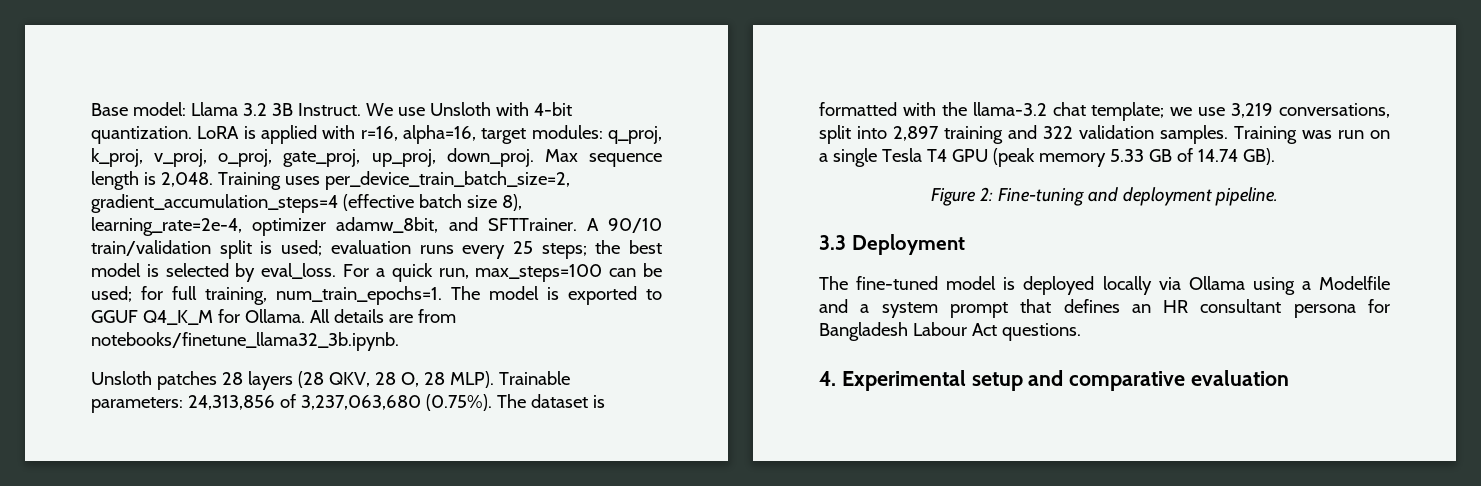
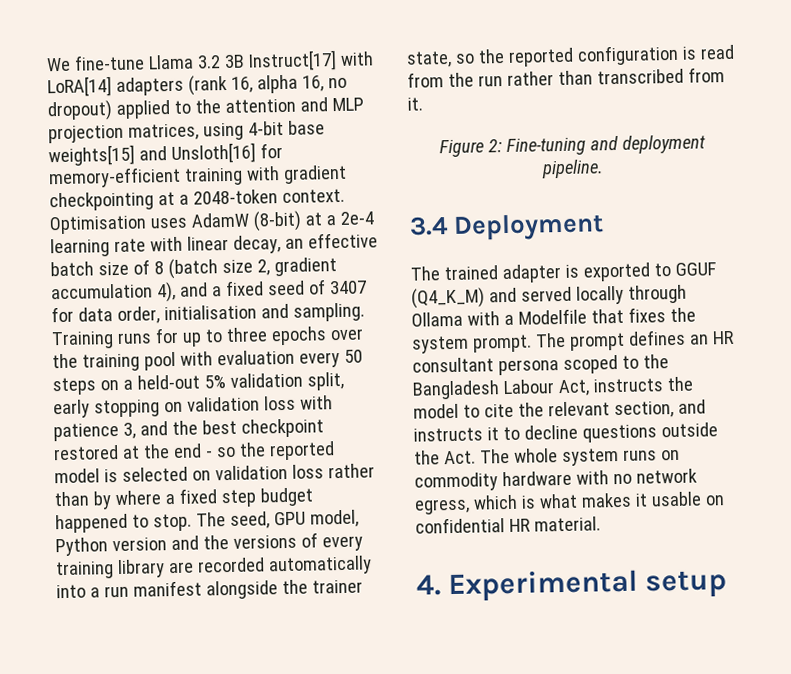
[91,102,186,116] Base model: -> [46,54,145,72] We fine-tune
[297,102,572,116] [91,125,662,144] [91,148,662,167] [91,171,570,190] [91,194,522,213] [91,217,662,236] [91,240,662,259] [91,263,662,282] [91,286,662,305] [91,309,456,325] [91,332,399,351] [91,371,570,390] [91,394,605,413] [819,102,1390,121] [819,125,1390,144] [819,148,1275,167] Instruct. We use Unsloth with 4-bit quantization. LoRA is applied with r=16, alpha=16, target modules: q_proj, k_proj, v_proj, o_proj, gate_proj, up_proj, down_proj. Max sequence length is 2,048. Training uses per_device_train_batch_size=2, gradient_accumulation_steps=4 (effective batch size 8), learning_rate=2e-4, optimizer adamw_8bit, and SFTTrainer. A 90/10 train/validation split is used; evaluation runs every 25 steps; the best model is selected by eval_loss. For a quick run, max_steps=100 can be used; for full training, num_train_epochs=1. The model is exported to GGUF Q4_K_M for Ollama. All details are from notebooks/finetune_llama32_3b.ipynb. // Unsloth patches 28 layers (28 QKV, 28 O, 28 MLP). Trainable parameters: 24,313,856 of 3,237,063,680 (0.75%). The dataset is formatted with the llama-3.2 chat template; we use 3,219 conversations, split into 2,897 training and 322 validation samples. Training was run on a single Tesla T4 GPU (peak memory 5.33 GB of 14.74 GB). -> [247,50,374,72] [47,74,347,98] [47,97,364,122] [48,120,325,144] [48,142,283,167] [48,164,347,189] [49,188,345,212] [49,210,374,235] [50,232,378,258] [50,257,337,280] [51,279,367,303] [51,302,365,325] [51,326,364,350] [52,349,363,372] [52,371,344,396] [53,395,333,419] [53,418,324,442] [53,441,335,461] [54,463,375,484] [54,487,314,510] [55,509,359,534] [55,532,363,557] [55,555,372,580] [56,579,363,600] [406,44,735,68] [407,67,725,88] [407,97,423,111] Instruct[17] with LoRA[14] adapters (rank 16, alpha 16, no dropout) applied to the attention and MLP projection matrices, using 4-bit base weights[15] and Unsloth[16] for memory-efficient training with gradient checkpointing at a 2048-token context. Optimisation uses AdamW (8-bit) at a 2e-4 learning rate with linear decay, an effective batch size of 8 (batch size 2, gradient accumulation 4), and a fixed seed of 3407 for data order, initialisation and sampling. Training runs for up to three epochs over the training pool with evaluation every 50 steps on a held-out 5% validation split, early stopping on validation loss with patience 3, and the best checkpoint restored at the end - so the reported model is selected on validation loss rather than by where a fixed step budget happened to stop. The seed, GPU model, Python version and the versions of every training library are recorded automatically into a run manifest alongside the trainer state, so the reported configuration is read from the run rather than transcribed from it.
[819,235,846,250] 3.3 -> [409,216,449,236] 3.4
[856,276,1390,295] [819,299,1052,318] fine-tuned model is deployed locally via Ollama using a Modelfile and a system prompt that -> [443,262,716,284] [411,284,687,309] [411,307,696,327] [411,332,625,354] trained adapter is exported to GGUF (Q4_K_M) and served locally through Ollama with a Modelfile that fixes the system prompt. The prompt
[1368,299,1390,313] [819,322,1081,341] for Bangladesh Labour Act questions. -> [562,354,669,375] [412,376,694,400] [413,399,706,419] [413,422,718,443] [414,448,680,467] [414,468,697,492] [414,491,725,515] [415,516,601,534] scoped to the Bangladesh Labour Act, instructs the model to cite the relevant section, and instructs it to decline questions outside the Act. The whole system runs on commodity hardware with no network egress, which is what makes it usable on confidential HR material.
[1028,370,1290,391] and comparative evaluation -> (727, 584) none

